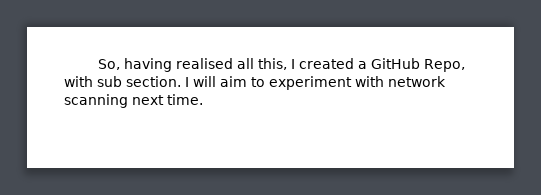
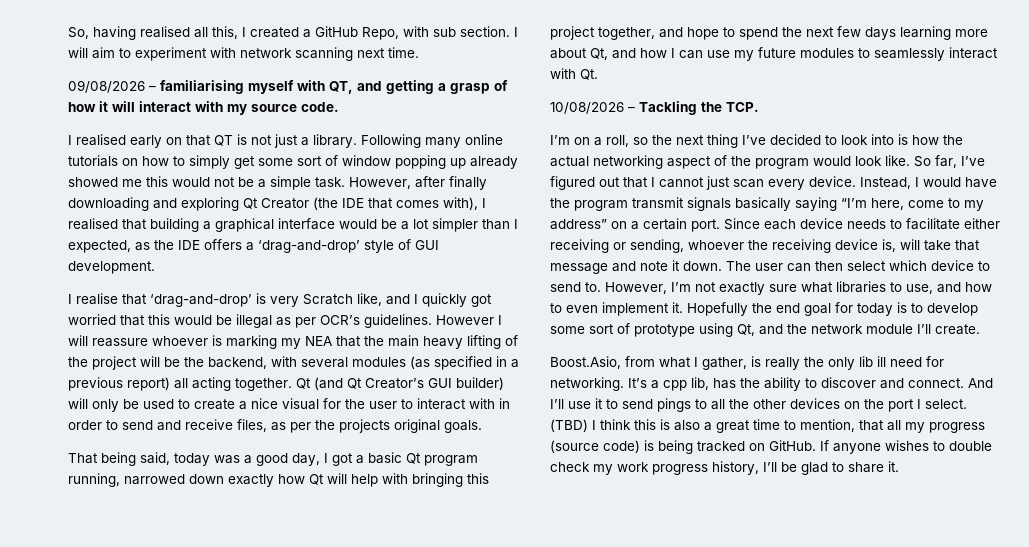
(203, 99) none -> [68,80,508,94] [68,101,339,115] [68,134,503,148] [68,155,518,169] [68,176,487,190] [68,197,486,211] [68,218,518,232] [68,239,439,253] [68,261,155,274] [68,293,492,307] [68,314,502,328] [68,335,518,349] [68,356,519,370] [68,377,504,391] [68,398,510,412] [68,419,482,433] [68,452,478,466] [68,473,489,487] [550,26,988,40] [550,47,998,61] [550,68,598,80] [550,101,759,115] [550,134,963,148] [550,155,985,169] [550,176,997,190] [550,197,984,211] [550,218,1000,232] [550,239,980,253] [550,260,990,274] [550,281,992,295] [550,302,978,316] [550,323,980,337] [550,356,944,370] [550,377,993,391] [550,398,967,412] [550,419,985,433] [550,440,992,454] [550,461,899,475] // 09/08/2026 – familiarising myself with QT, and getting a grasp of how it will interact with my source code. // I realised early on that QT is not just a library. Following many online tutorials on how to simply get some sort of window popping up already showed me this would not be a simple task. However, after finally downloading and exploring Qt Creator (the IDE that comes with), I realised that building a graphical interface would be a lot simpler than I expected, as the IDE offers a ‘drag-and-drop’ style of GUI development. // I realise that ‘drag-and-drop’ is very Scratch like, and I quickly got worried that this would be illegal as per OCR’s guidelines. However I will reassure whoever is marking my NEA that the main heavy lifting of the project will be the backend, with several modules (as specified in a previous report) all acting together. Qt (and Qt Creator’s GUI builder) will only be used to create a nice visual for the user to interact with in order to send and receive files, as per the projects original goals. // That being said, today was a good day, I got a basic Qt program running, narrowed down exactly how Qt will help with bringing this project together, and hope to spend the next few days learning more about Qt, and how I can use my future modules to seamlessly interact with Qt. // 10/08/2026 – Tackling the TCP. // I’m on a roll, so the next thing I’ve decided to look into is how the actual networking aspect of the program would look like. So far, I’ve figured out that I cannot just scan every device. Instead, I would have the program transmit signals basically saying “I’m here, come to my address” on a certain port. Since each device needs to facilitate either receiving or sending, whoever the receiving device is, will take that message and note it down. The user can then select which device to send to. However, I’m not exactly sure what libraries to use, and how to even implement it. Hopefully the end goal for today is to develop some sort of prototype using Qt, and the network module I’ll create. // Boost.Asio, from what I gather, is really the only lib ill need for networking. It’s a cpp lib, has the ability to discover and connect. And I’ll use it to send pings to all the other devices on the port I select. (TBD) I think this is also a great time to mention, that all my progress (source code) is being tracked on GitHub. If anyone wishes to double check my work progress history, I’ll be glad to share it.

